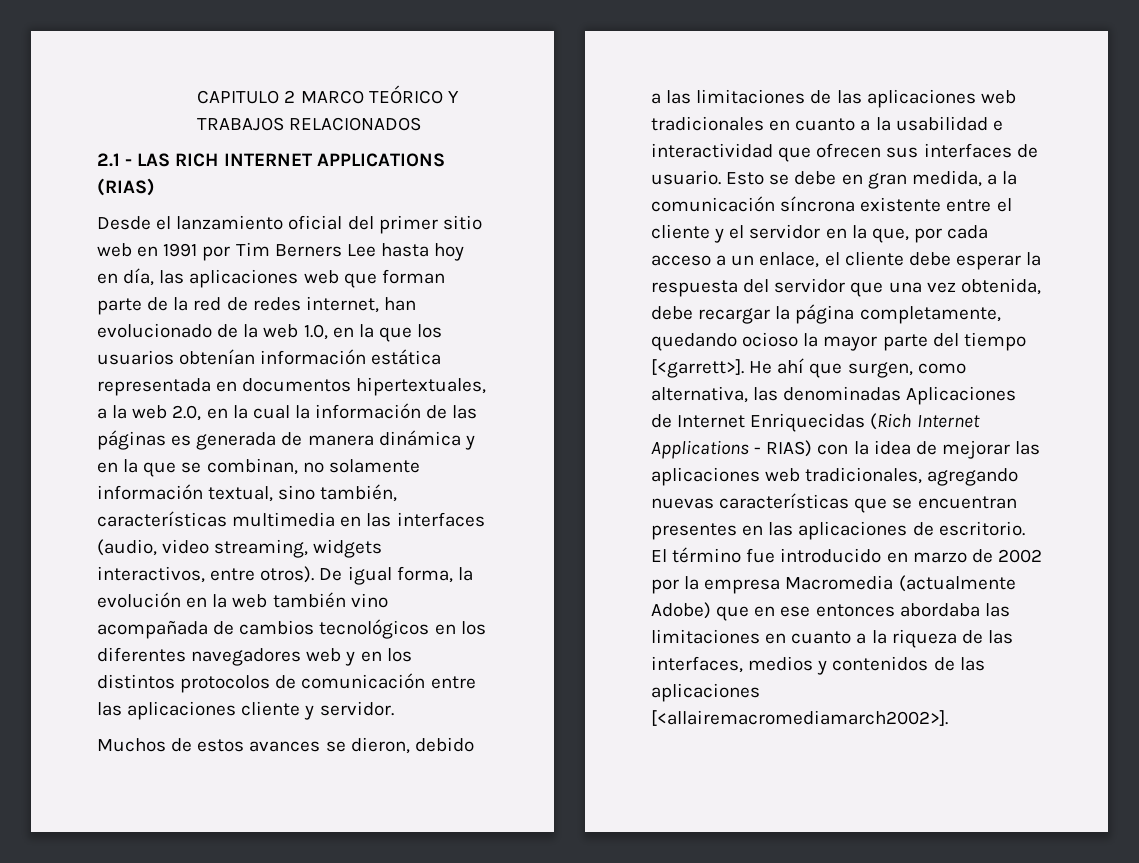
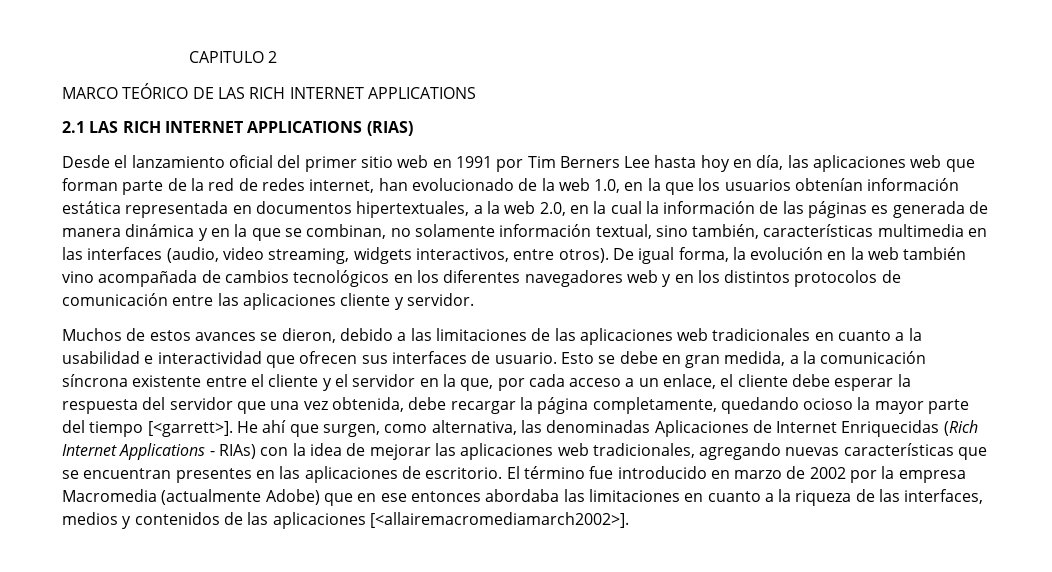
(296, 96) none -> (278, 57) //
[447,91,459,103] [197,117,422,131] Y TRABAJOS RELACIONADOS -> [192,87,476,99] DE LAS RICH INTERNET APPLICATIONS
[125,159,133,166] - -> (85, 127) none
[766,440,813,457] RIAS) -> [218,444,256,459] RIAs)

